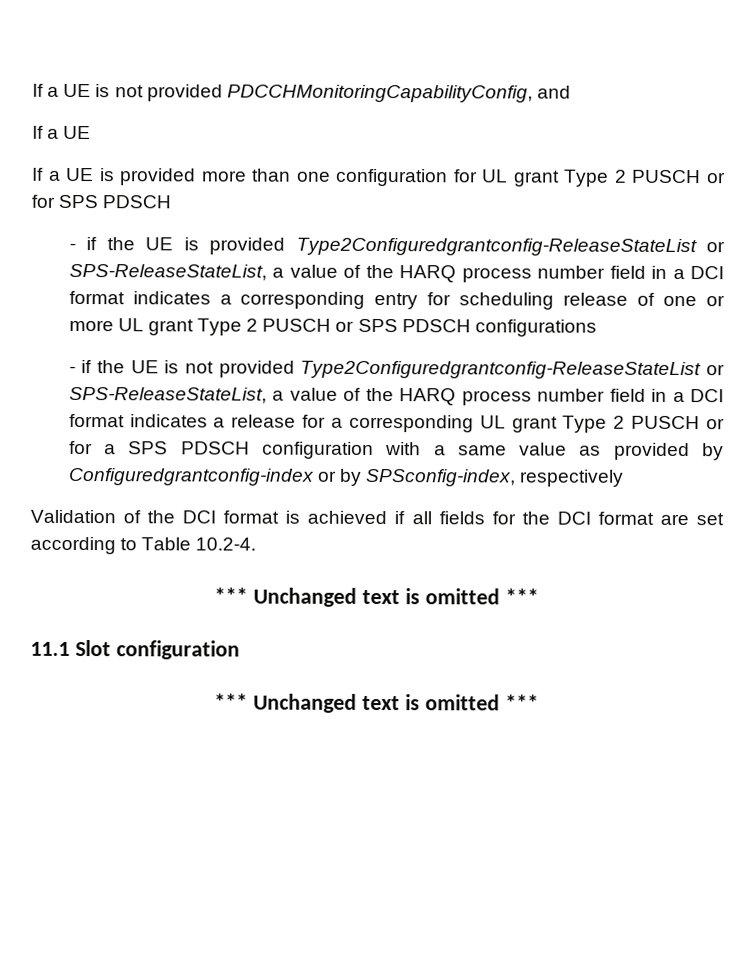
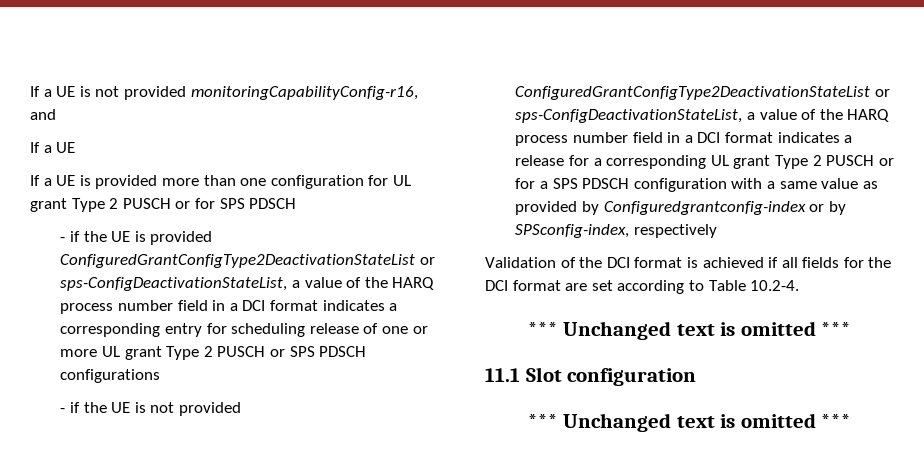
[226,84,533,103] PDCCHMonitoringCapabilityConfig, -> [190,86,418,100] monitoringCapabilityConfig-r16,
[295,237,725,257] [68,263,267,281] Type2Configuredgrantconfig-ReleaseStateList or SPS-ReleaseStateList, -> [60,254,435,268] [60,277,288,291] ConfiguredGrantConfigType2DeactivationStateList or sps-ConfigDeactivationStateList,
[300,360,725,380] [68,386,267,404] Type2Configuredgrantconfig-ReleaseStateList or SPS-ReleaseStateList, -> [515,86,890,100] [515,109,743,123] ConfiguredGrantConfigType2DeactivationStateList or sps-ConfigDeactivationStateList,

